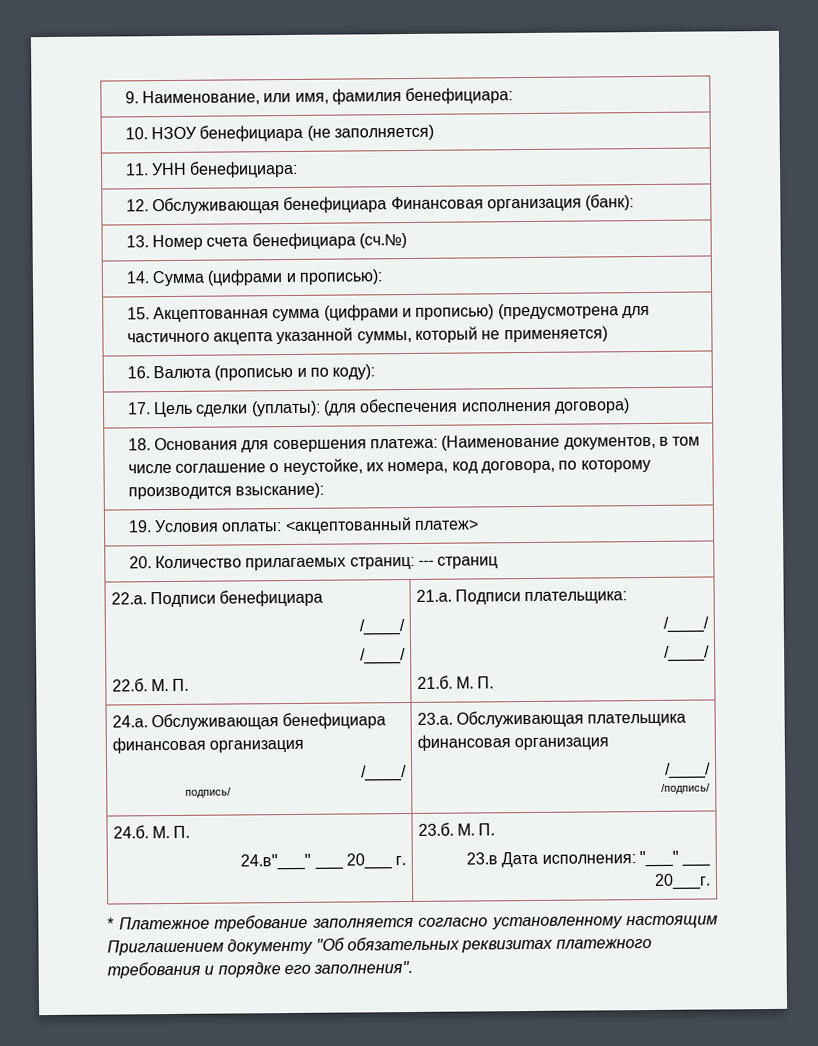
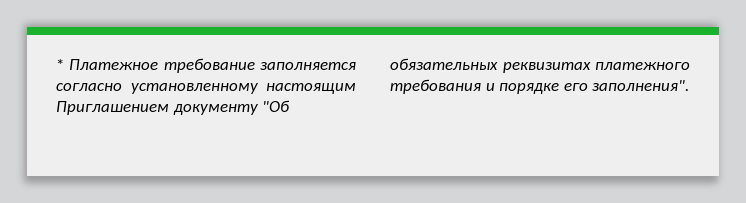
[124,87,514,106] [124,124,434,142] [124,160,299,178] [125,194,635,215] [125,232,407,251] [125,269,382,287] [126,303,650,323] [126,326,608,345] [126,364,376,381] [126,398,630,418] [127,434,701,453] [127,458,651,476] [127,482,324,500] [127,516,479,535] [128,555,499,571] [110,589,324,608] [359,619,406,636] [360,648,407,665] [111,678,190,692] [415,589,628,605] [663,616,710,633] [664,645,711,662] [416,675,495,689] [111,712,387,731] [111,736,304,754] [361,765,408,782] [184,787,232,798] [416,710,687,728] [416,734,609,751] [665,762,712,779] [661,783,712,794] [112,825,191,839] [240,853,407,871] [417,822,496,836] [466,850,712,868] [654,873,712,890] 9. Наименование, или имя, фамилия бенефициара: // 10. НЗОУ бенефициара (не заполняется) // 11. УНН бенефициара: // 12. Обслуживающая бенефициара Финансовая организация (банк): // 13. Номер счета бенефициара (сч.№) // 14. Сумма (цифрами и прописью): // 15. Акцептованная сумма (цифрами и прописью) (предусмотрена для частичного акцепта указанной суммы, который не применяется) // 16. Валюта (прописью и по коду): // 17. Цель сделки (уплаты): (для обеспечения исполнения договора) // 18. Основания для совершения платежа: (Наименование документов, в том числе соглашение о неустойке, их номера, код договора, по которому производится взыскание): // 19. Условия оплаты: <акцептованный платеж> // 20. Количество прилагаемых страниц: --- страниц // 22.а. Подписи бенефициара // /____/ // /____/ // 22.б. М. П. | 21.а. Подписи плательщика: // /____/ // /____/ // 21.б. М. П. // 24.а. Обслуживающая бенефициара финансовая организация // /____/ // подпись/ | 23.а. Обслуживающая плательщика финансовая организация // /____/ // /подпись/ // 24.б. М. П. // 24.в"___" ___ 20___ г. | 23.б. М. П. // 23.в Дата исполнения: "___" ___ 20___г. // -> (56, 64) none

